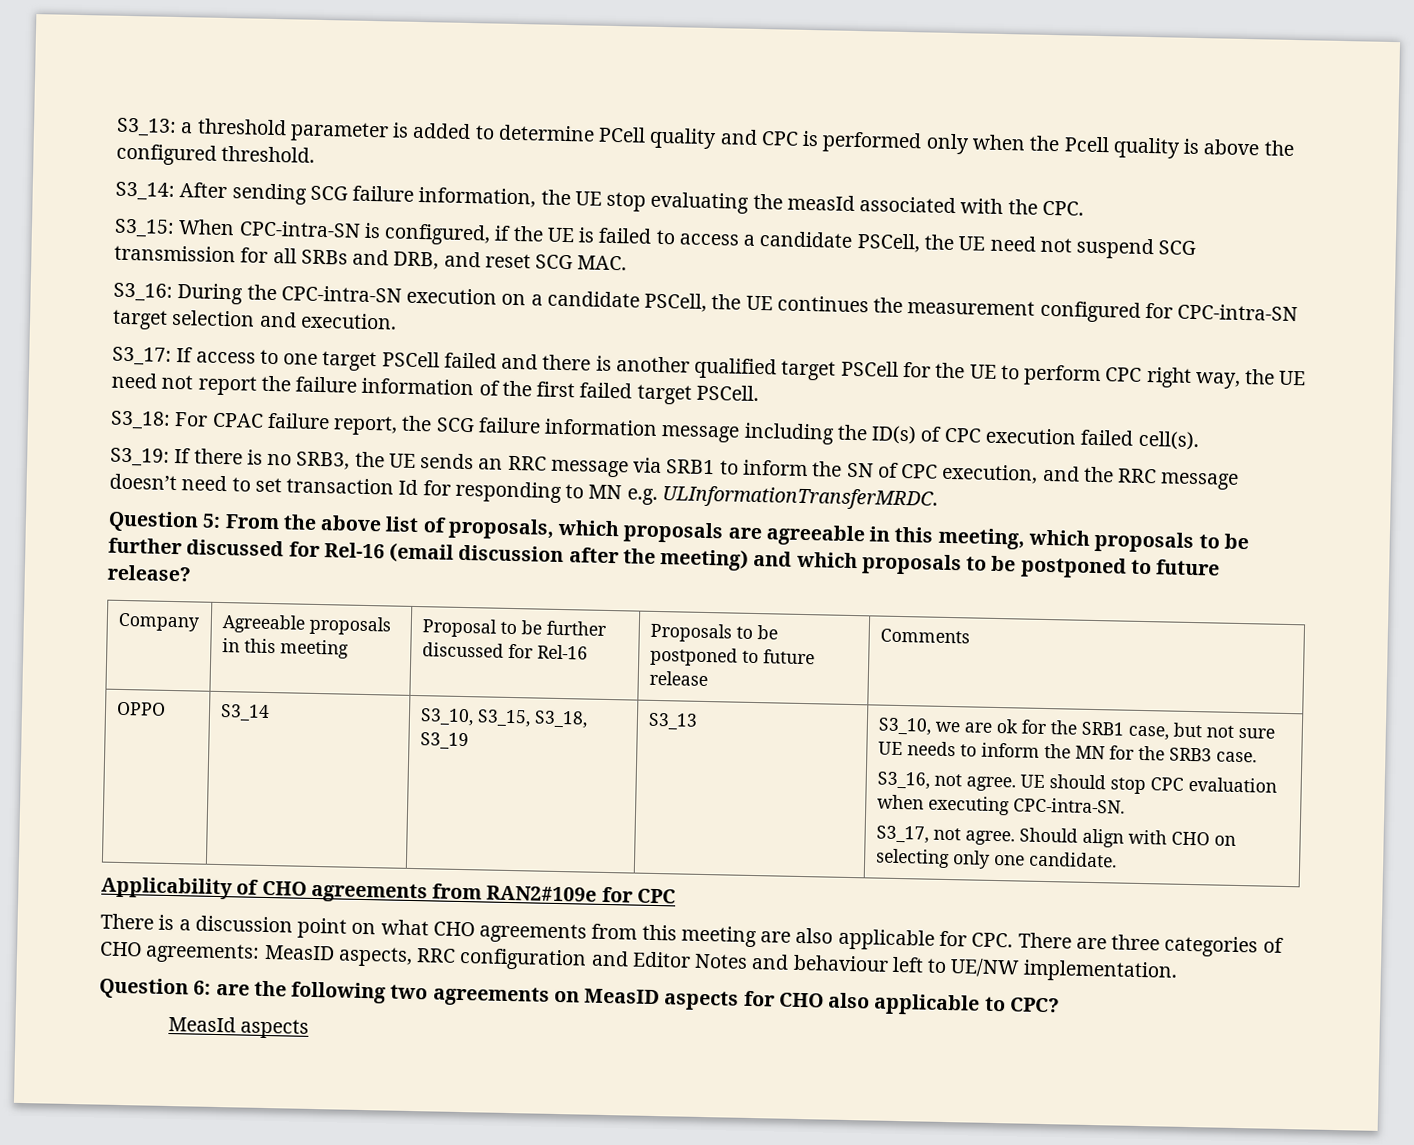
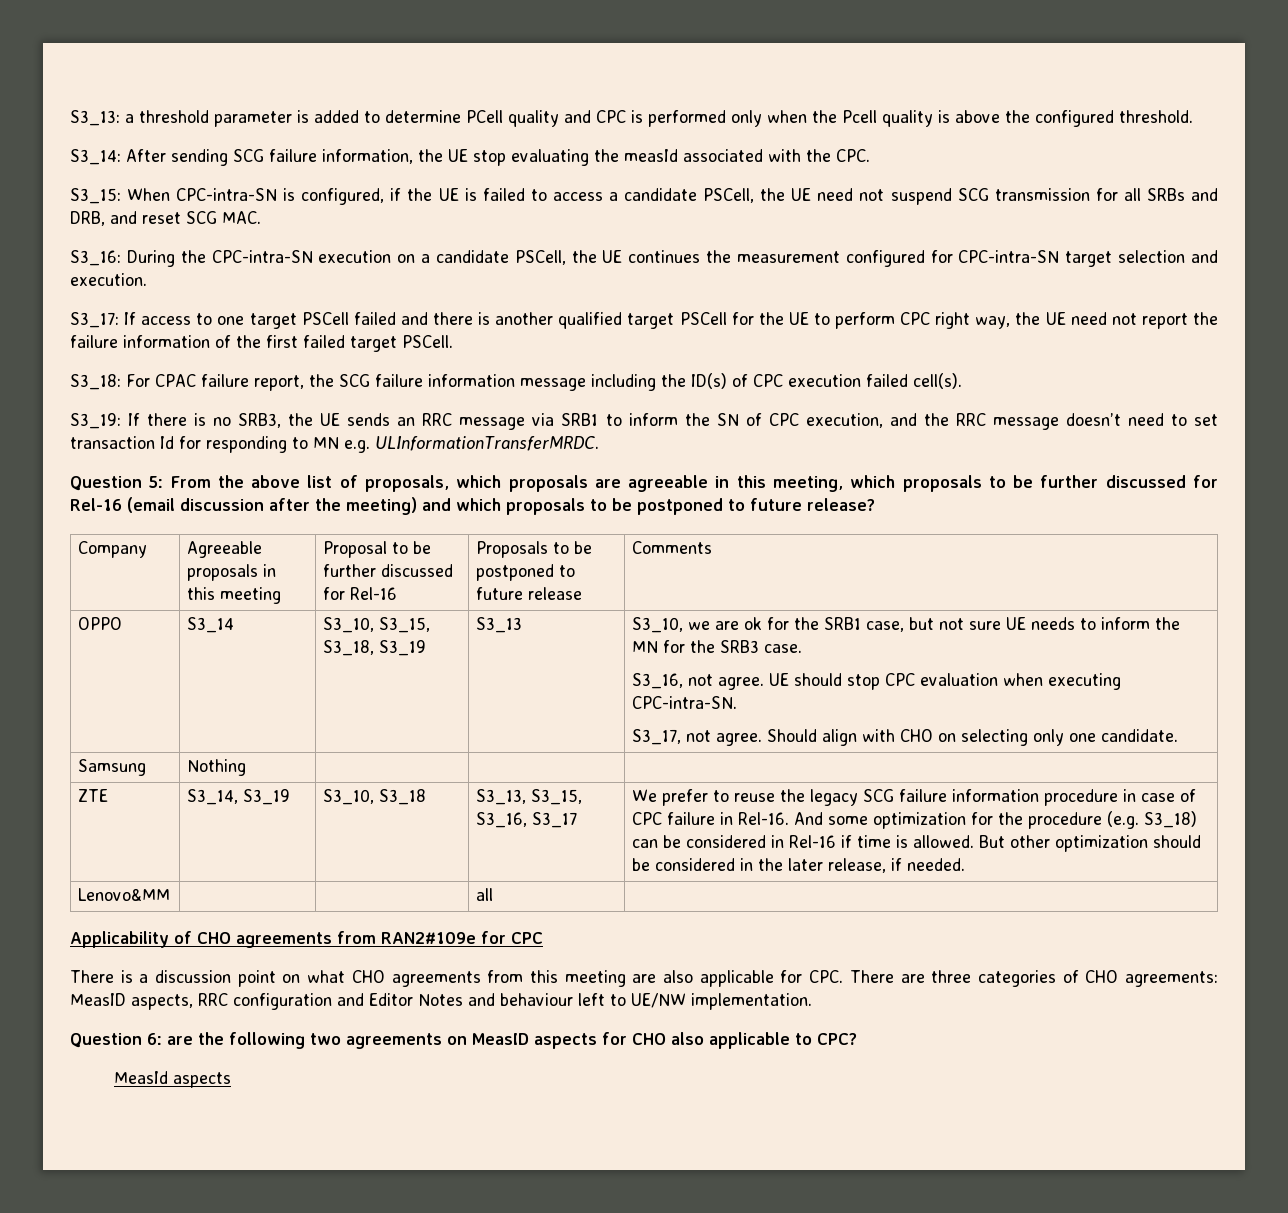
(1117, 859) none -> [78,759,147,776] [187,759,247,776] [78,789,109,802] [187,789,291,805] [323,789,427,805] [476,789,583,805] [476,812,578,828] [632,789,1197,806] [632,811,1198,829] [632,835,1202,852] [632,858,966,873] [78,888,171,901] [476,888,494,901] // Samsung | Nothing | | | // ZTE | S3_14, S3_19 | S3_10, S3_18 | S3_13, S3_15, S3_16, S3_17 | We prefer to reuse the legacy SCG failure information procedure in case of CPC failure in Rel-16. And some optimization for the procedure (e.g. S3_18) can be considered in Rel-16 if time is allowed. But other optimization should be considered in the later release, if needed. // Lenovo&MM | | | all |

